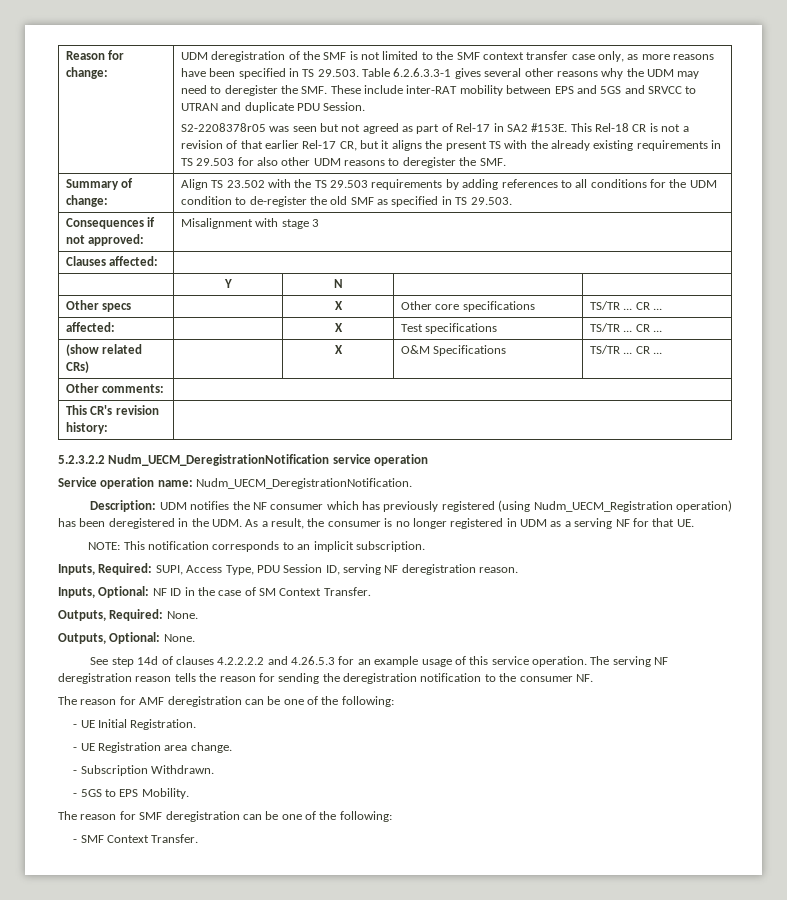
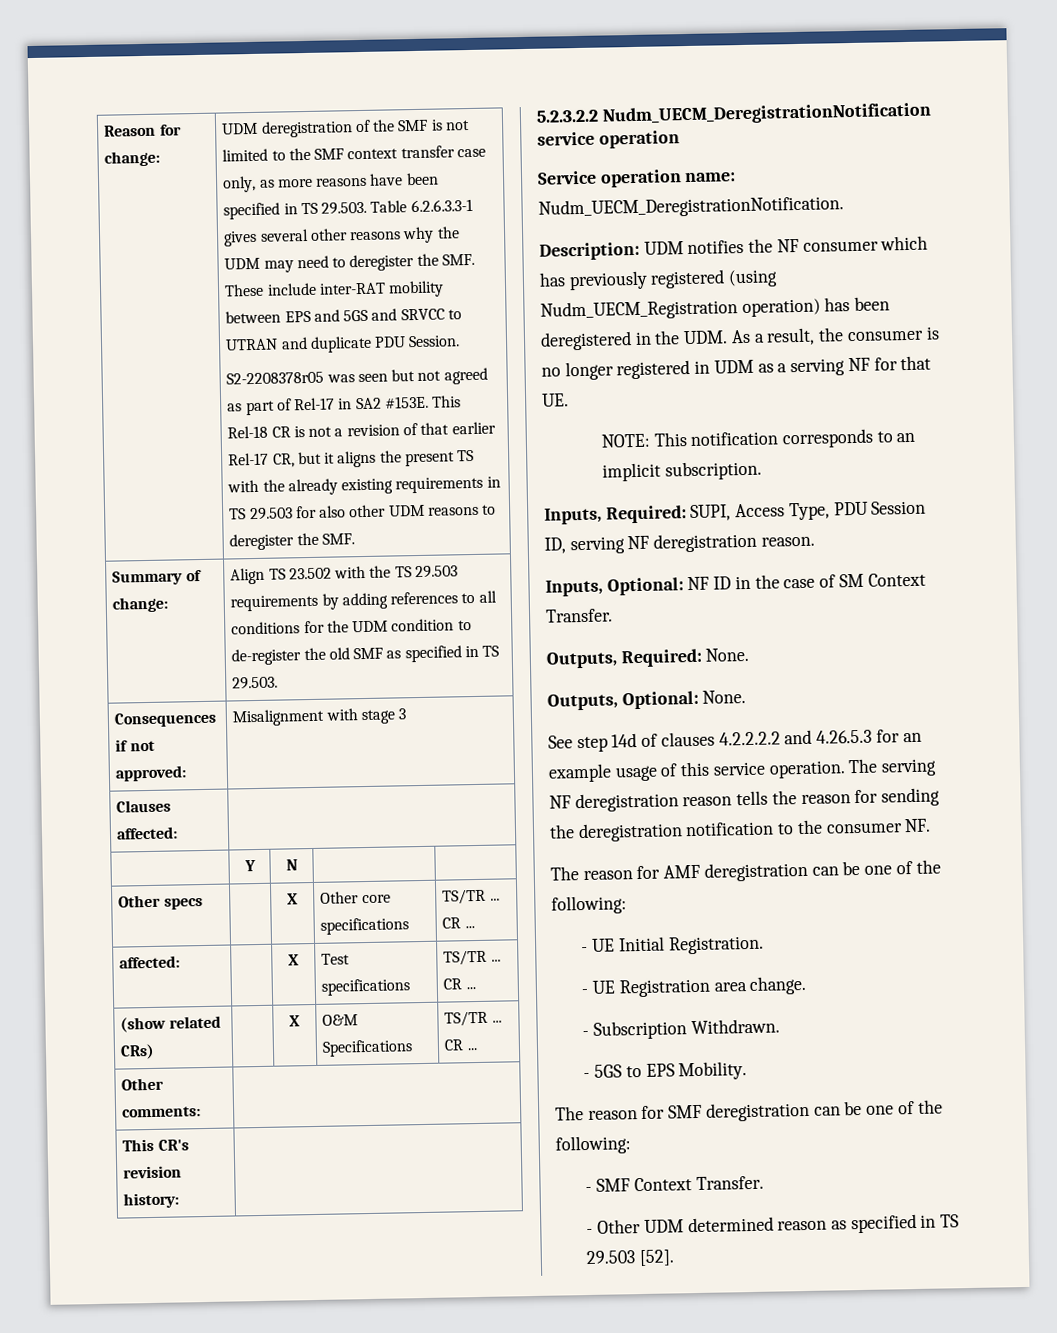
(199, 838) none -> [586,1213,960,1235] [586,1249,675,1267] // - Other UDM determined reason as specified in TS 29.503 [52].

